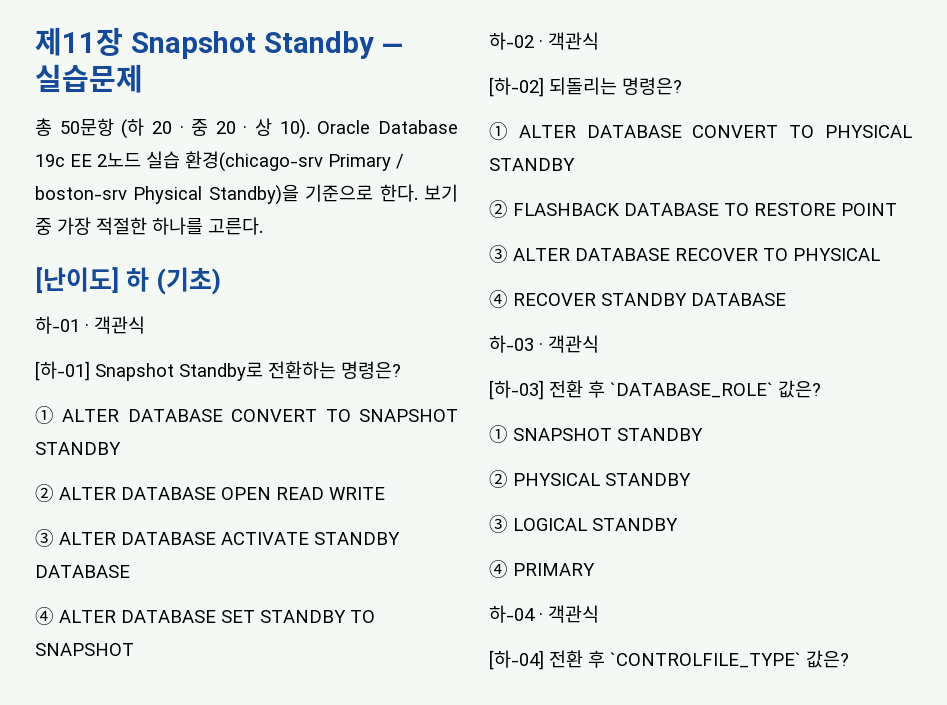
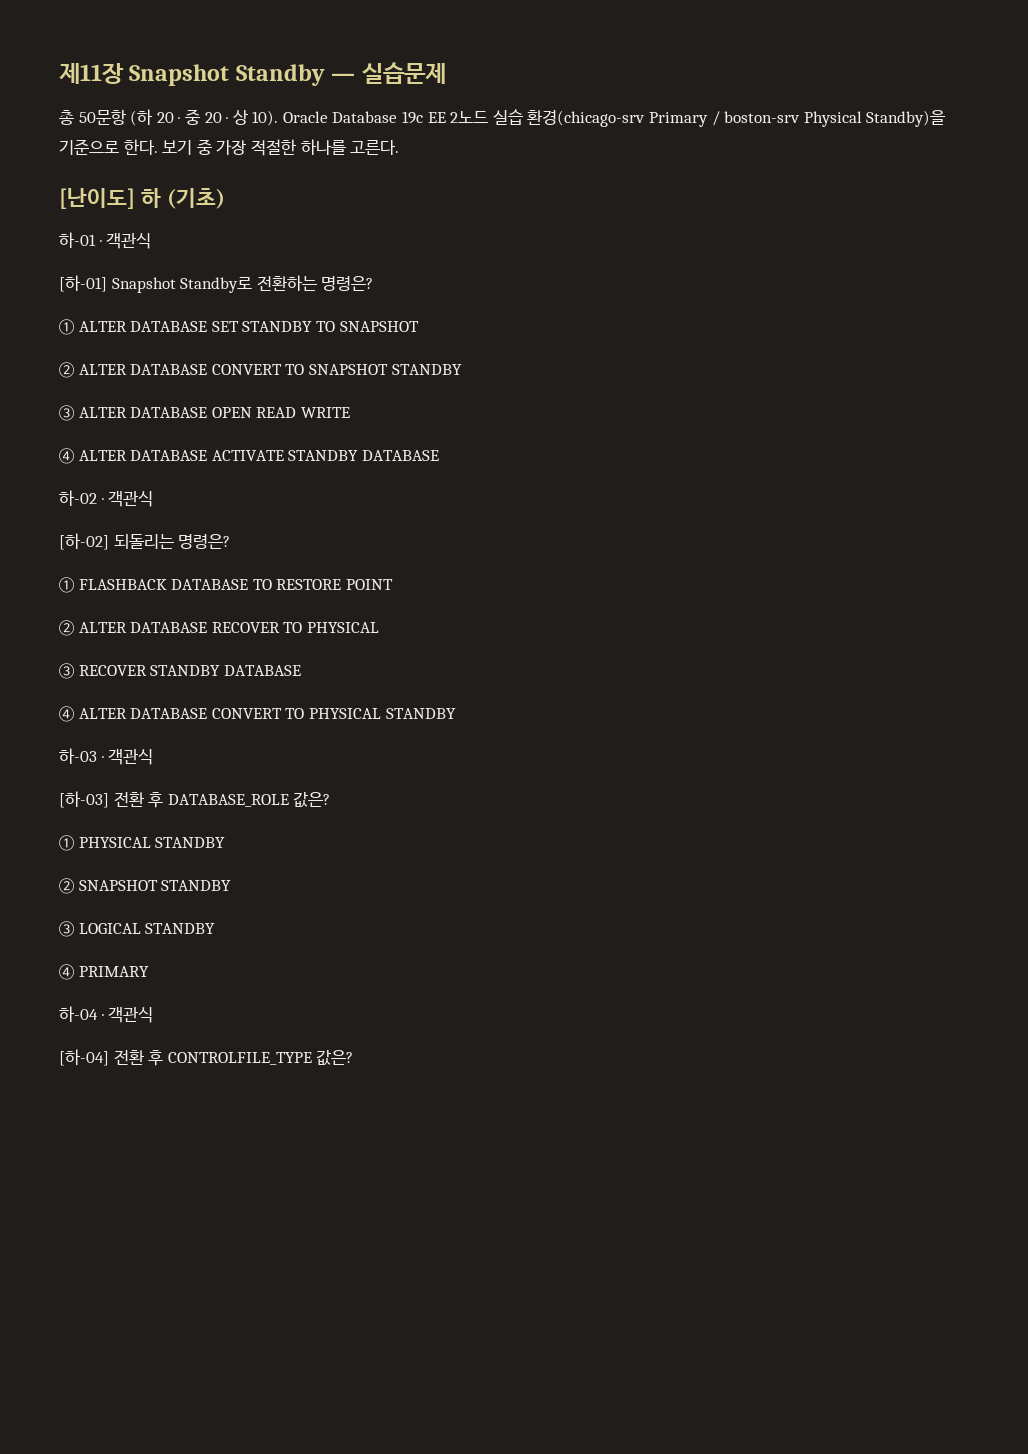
(223, 415) none -> [211,321,419,332] [59,362,208,378] SET STANDBY TO SNAPSHOT // ② ALTER DATABASE
[35,484,54,502] ② -> [59,405,74,421] ③
[35,529,54,547] ③ -> [59,448,74,464] ④
[35,607,375,625] [35,643,134,656] // ④ ALTER DATABASE SET STANDBY TO SNAPSHOT -> (439, 455) none
(508, 131) none -> [78,579,393,590] [59,620,379,636] [59,663,301,679] [59,706,74,722] FLASHBACK DATABASE TO RESTORE POINT // ② ALTER DATABASE RECOVER TO PHYSICAL // ③ RECOVER STANDBY DATABASE // ④
[489,200,897,218] [489,245,880,263] [489,290,786,308] // ② FLASHBACK DATABASE TO RESTORE POINT // ③ ALTER DATABASE RECOVER TO PHYSICAL // ④ RECOVER STANDBY DATABASE -> (456, 713) none
[610,382,773,398] `DATABASE_ROLE` -> [167,794,289,807] DATABASE_ROLE
[513,428,703,441] [489,470,600,488] SNAPSHOT STANDBY // ② PHYSICAL -> [78,837,226,848] [59,878,158,894] PHYSICAL STANDBY // ② SNAPSHOT
[610,652,801,668] `CONTROLFILE_TYPE` -> [167,1052,312,1065] CONTROLFILE_TYPE

